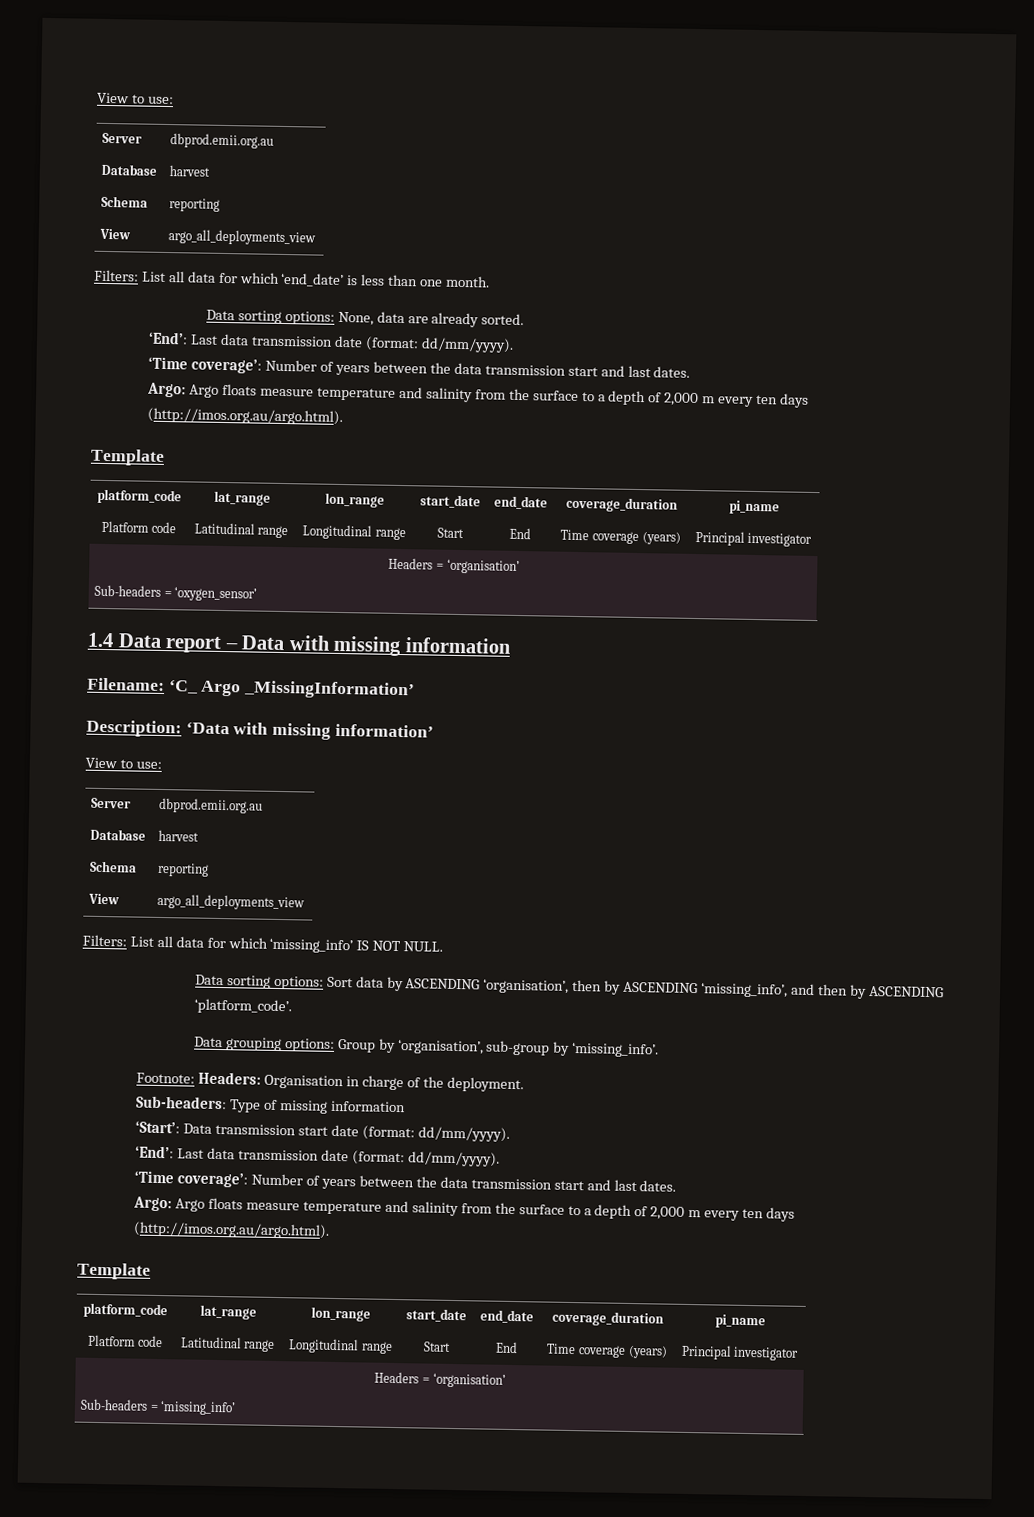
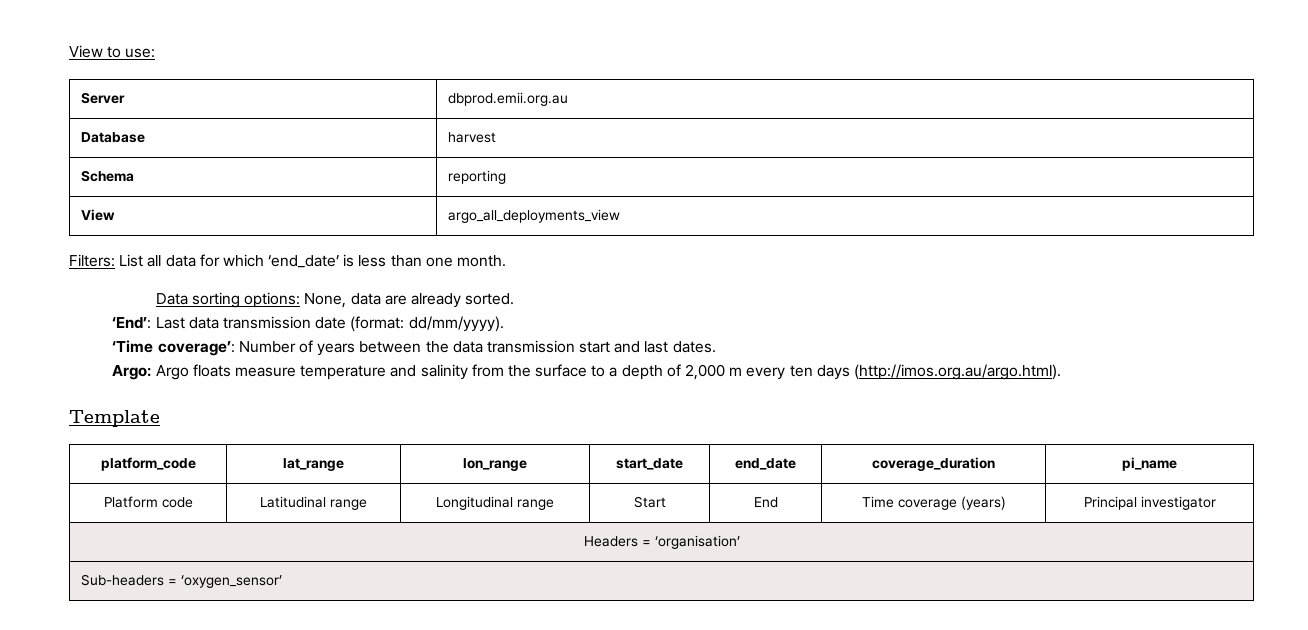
[87,632,512,657] [87,677,416,700] [86,719,434,740] [85,757,162,769] [91,797,132,809] [159,797,264,814] [90,828,147,841] [158,829,200,842] [90,860,138,873] [157,862,210,877] [88,893,121,905] [157,893,306,911] [82,934,444,954] [194,974,944,999] [193,998,292,1015] [193,1036,660,1058] [136,1071,524,1093] [136,1095,407,1114] [135,1120,510,1142] [135,1145,500,1167] [134,1170,677,1192] [133,1196,795,1222] [133,1221,331,1239] [77,1262,151,1280] [83,1302,168,1319] [199,1304,257,1320] [311,1306,371,1322] [406,1308,467,1323] [479,1309,534,1324] [551,1310,664,1327] [714,1314,766,1329] [86,1334,164,1348] [179,1336,276,1352] [288,1338,393,1354] [422,1341,451,1352] [494,1341,518,1354] [546,1343,668,1359] [680,1344,800,1361] [374,1371,506,1388] [80,1398,237,1416] // 1.4 Data report – Data with missing information // Filename: ‘C_ Argo _MissingInformation’ // Description: ‘Data with missing information’ // View to use: // Server | dbprod.emii.org.au // Database | harvest // Schema | reporting // View | argo_all_deployments_view // Filters: List all data for which ‘missing_info’ IS NOT NULL. // Data sorting options: Sort data by ASCENDING ‘organisation’, then by ASCENDING ‘missing_info’, and then by ASCENDING ‘platform_code’. // Data grouping options: Group by ‘organisation’, sub-group by ‘missing_info’. // Footnote: Headers: Organisation in charge of the deployment. // Sub-headers: Type of missing information // ‘Start’: Data transmission start date (format: dd/mm/yyyy). // ‘End’: Last data transmission date (format: dd/mm/yyyy). // ‘Time coverage’: Number of years between the data transmission start and last dates. // Argo: Argo floats measure temperature and salinity from the surface to a depth of 2,000 m every ten days (http://imos.org.au/argo.html). // Template // platform_code | lat_range | lon_range | start_date | end_date | coverage_duration | pi_name // Platform code | Latitudinal range | Longitudinal range | Start | End | Time coverage (years) | Principal investigator // Headers = ‘organisation’ // Sub-headers = ‘missing_info’ -> (282, 581) none

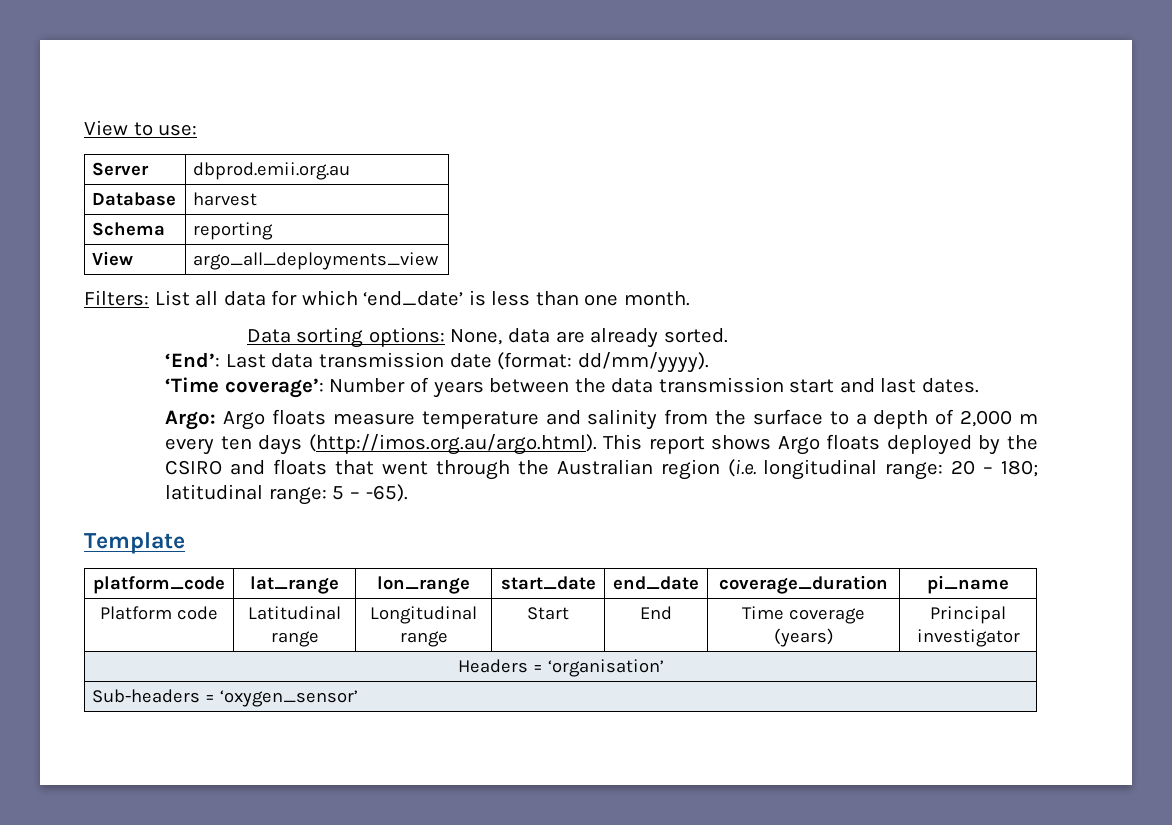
(1061, 372) none -> [603,434,1038,455] [165,459,1038,480] [165,484,408,505] This report shows Argo floats deployed by the CSIRO and floats that went through the Australian region (i.e. longitudinal range: 20 – 180; latitudinal range: 5 – -65).

